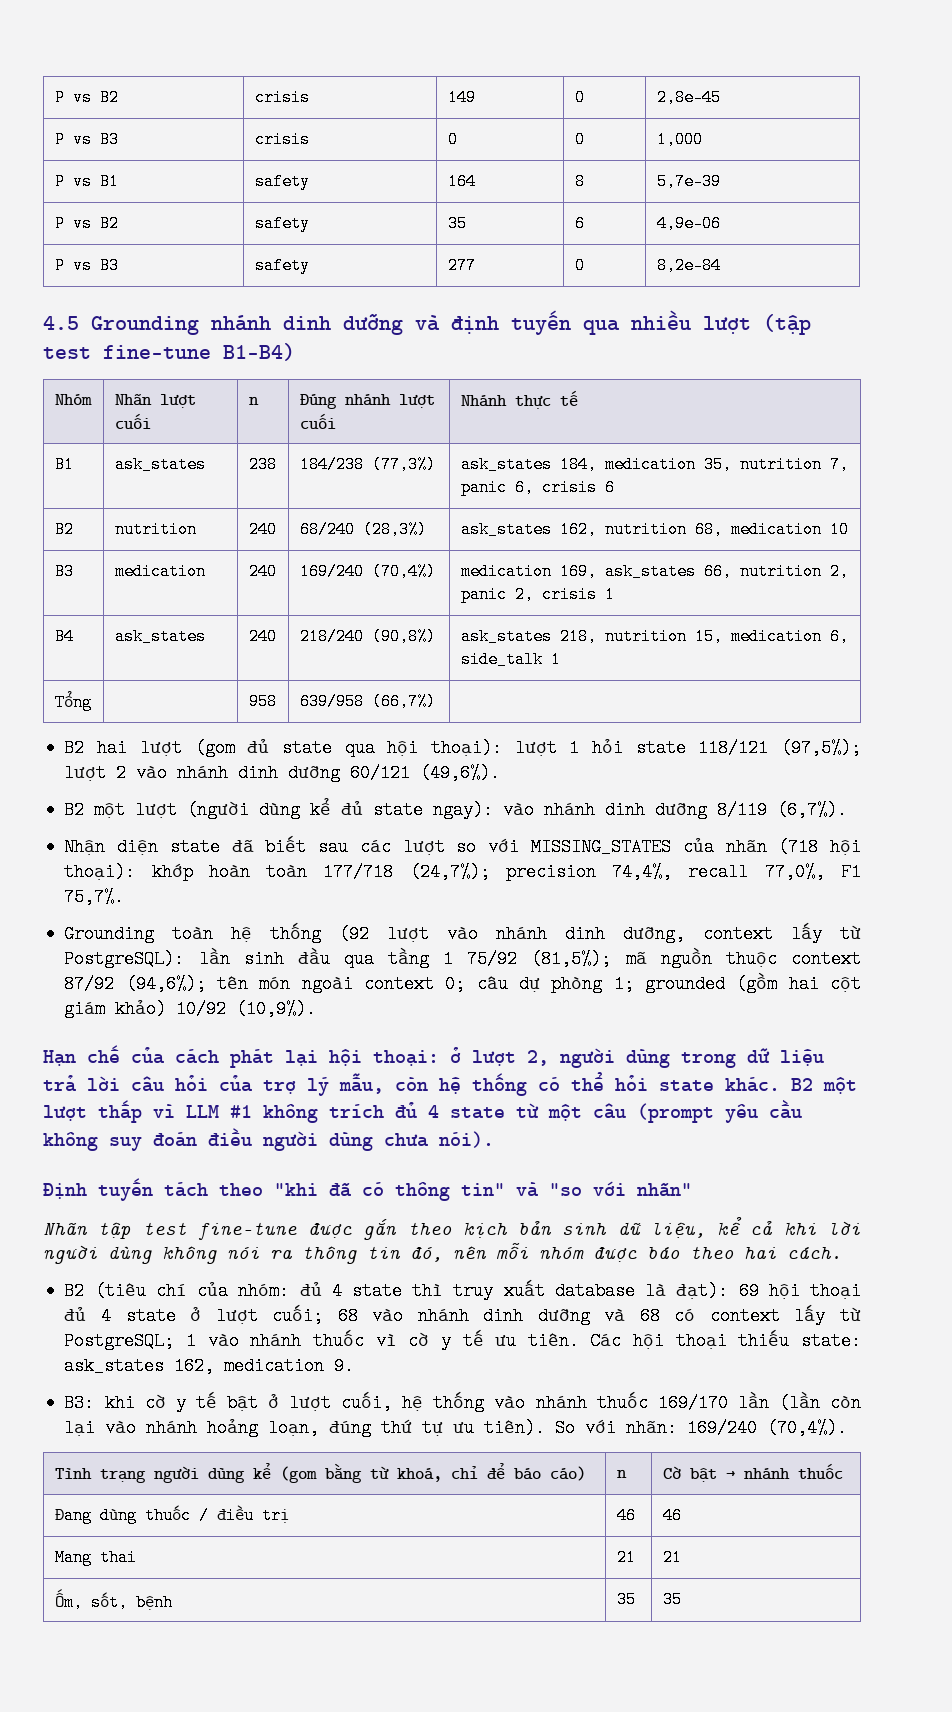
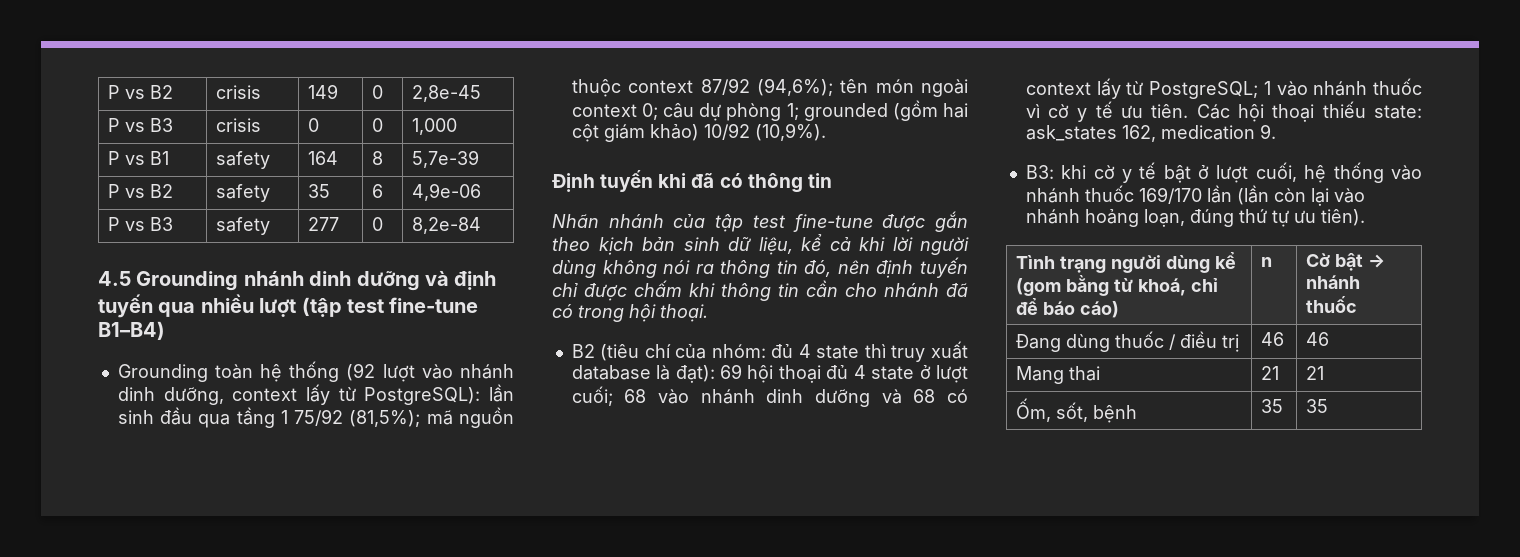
[54,394,92,405] [114,394,196,408] [114,413,151,429] [248,396,259,405] [299,394,435,409] [299,413,336,429] [460,390,578,409] [54,456,74,473] [114,456,206,473] [248,456,277,473] [299,456,436,473] [460,456,849,473] [460,479,615,496] [54,521,74,538] [114,521,197,538] [248,521,277,538] [299,521,427,538] [460,521,849,538] [54,563,74,580] [114,563,206,580] [248,563,277,580] [299,563,436,580] [460,563,849,580] [460,586,615,603] [54,628,74,645] [114,628,206,645] [248,628,277,645] [299,628,436,645] [460,628,849,645] [460,651,561,668] [54,691,92,711] [248,693,277,710] [299,693,436,710] [64,739,861,757] [64,764,501,782] [64,798,848,819] [64,835,861,856] [64,863,861,881] [64,888,125,906] // Nhóm | Nhãn lượt cuối | n | Đúng nhánh lượt cuối | Nhánh thực tế // B1 | ask_states | 238 | 184/238 (77,3%) | ask_states 184, medication 35, nutrition 7, panic 6, crisis 6 // B2 | nutrition | 240 | 68/240 (28,3%) | ask_states 162, nutrition 68, medication 10 // B3 | medication | 240 | 169/240 (70,4%) | medication 169, ask_states 66, nutrition 2, panic 2, crisis 1 // B4 | ask_states | 240 | 218/240 (90,8%) | ask_states 218, nutrition 15, medication 6, side_talk 1 // Tổng | | 958 | 639/958 (66,7%) | // B2 hai lượt (gom đủ state qua hội thoại): lượt 1 hỏi state 118/121 (97,5%); lượt 2 vào nhánh dinh dưỡng 60/121 (49,6%). // B2 một lượt (người dùng kể đủ state ngay): vào nhánh dinh dưỡng 8/119 (6,7%). // Nhận diện state đã biết sau các lượt so với MISSING_STATES của nhãn (718 hội thoại): khớp hoàn toàn 177/718 (24,7%); precision 74,4%, recall 77,0%, F1 75,7%. -> (165, 330) none
[43,1045,824,1068] [43,1072,857,1096] [43,1100,802,1123] [43,1128,494,1151] [43,1178,692,1201] [43,1223,88,1235] Hạn chế của cách phát lại hội thoại: ở lượt 2, người dùng trong dữ liệu trả lời câu hỏi của trợ lý mẫu, còn hệ thống có thể hỏi state khác. B2 một lượt thấp vì LLM #1 không trích đủ 4 state từ một câu (prompt yêu cầu không suy đoán điều người dùng chưa nói). // Định tuyến tách theo "khi đã có thông tin" và "so với nhãn" // Nhãn -> [552,170,832,193] [552,214,706,228] Định tuyến khi đã có thông tin // Nhãn nhánh của
[496,1243,842,1262] mỗi nhóm được báo theo hai cách. -> [876,257,968,278] [552,280,968,301] [552,304,708,322] định tuyến chỉ được chấm khi thông tin cần cho nhánh đã có trong hội thoại.
[555,1419,848,1437] So với nhãn: 169/240 (70,4%). -> (1365, 217) none

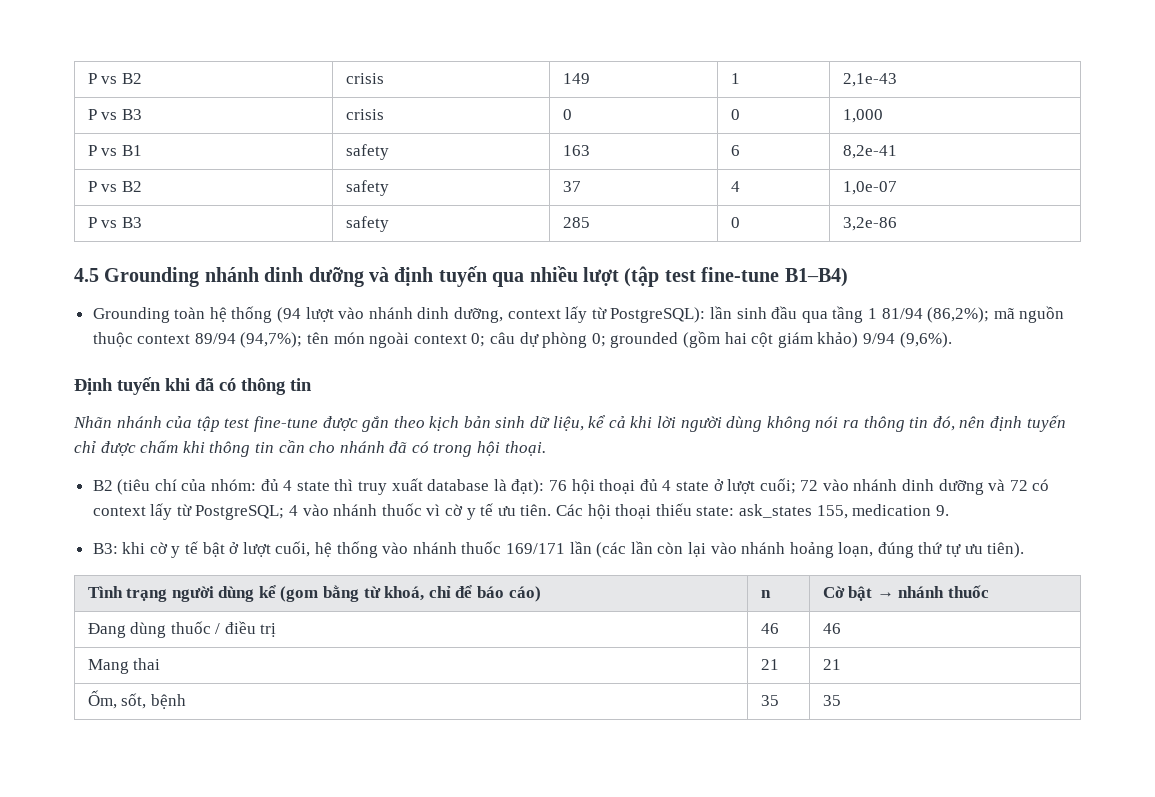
[372,85,384,99] [412,85,482,102] 0 | 2,8e-45 -> [730,73,740,84] [842,73,897,87] 1 | 2,1e-43
[308,151,339,165] [372,151,384,165] [412,150,480,168] 164 | 8 | 5,7e-39 -> [562,145,590,156] [730,145,740,156] [842,145,897,159] 163 | 6 | 8,2e-41
[308,184,331,198] [372,184,384,198] [412,183,482,201] 35 | 6 | 4,9e-06 -> [562,181,581,192] [730,181,740,192] [842,181,897,195] 37 | 4 | 1,0e-07
[308,217,340,231] [372,217,384,231] [412,217,482,234] 277 | 0 | 8,2e-84 -> [562,217,590,228] [730,217,740,228] [842,217,897,231] 285 | 0 | 3,2e-86
[346,363,376,381] (92 -> [277,307,302,323] (94
[294,409,421,427] 75/92 (81,5%); -> [881,307,990,323] 81/94 (86,2%);
[700,78,833,96] 87/92 (94,6%); -> [194,332,303,348] 89/94 (94,7%);
[786,103,799,120] 1; -> [591,333,606,347] 0;
[703,123,826,141] 10/92 (10,9%). -> [862,332,952,348] 9/94 (9,6%).
[720,364,743,379] 69 -> [548,480,567,491] 76
[624,389,647,403] 68 -> [800,480,819,491] 72
[913,389,936,403] 68 -> [1009,480,1028,491] 72
[1263,81,1271,95] 1 -> [289,505,299,516] 4
[1121,125,1156,142] 162, -> [816,505,848,519] 155,
[1138,185,1269,205] 169/170 lần (lần -> [505,541,653,558] 169/171 lần (các lần

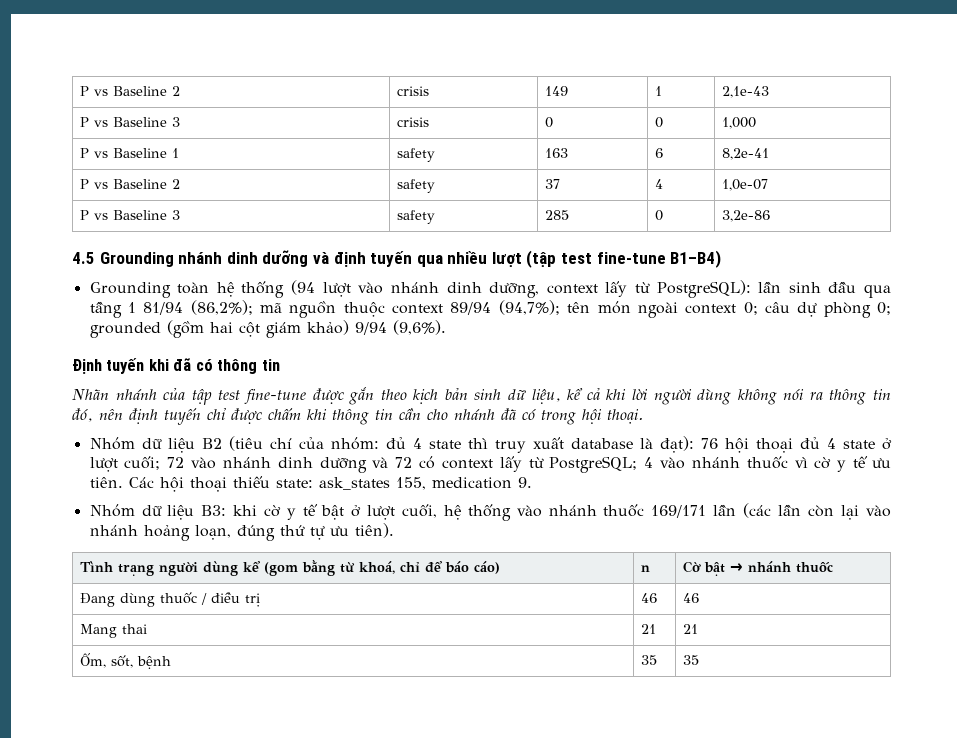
[87,73,142,84] P vs B2 -> [79,86,180,96] P vs Baseline 2
[121,109,142,120] B3 -> [112,117,180,127] Baseline 3
[121,145,142,156] B1 -> [112,148,179,158] Baseline 1
[121,181,142,192] B2 -> [112,179,180,189] Baseline 2
[121,217,142,228] B3 -> [112,210,180,220] Baseline 3
(546, 448) none -> [89,437,195,453] Nhóm dữ liệu
(949, 510) none -> [89,504,195,520] Nhóm dữ liệu

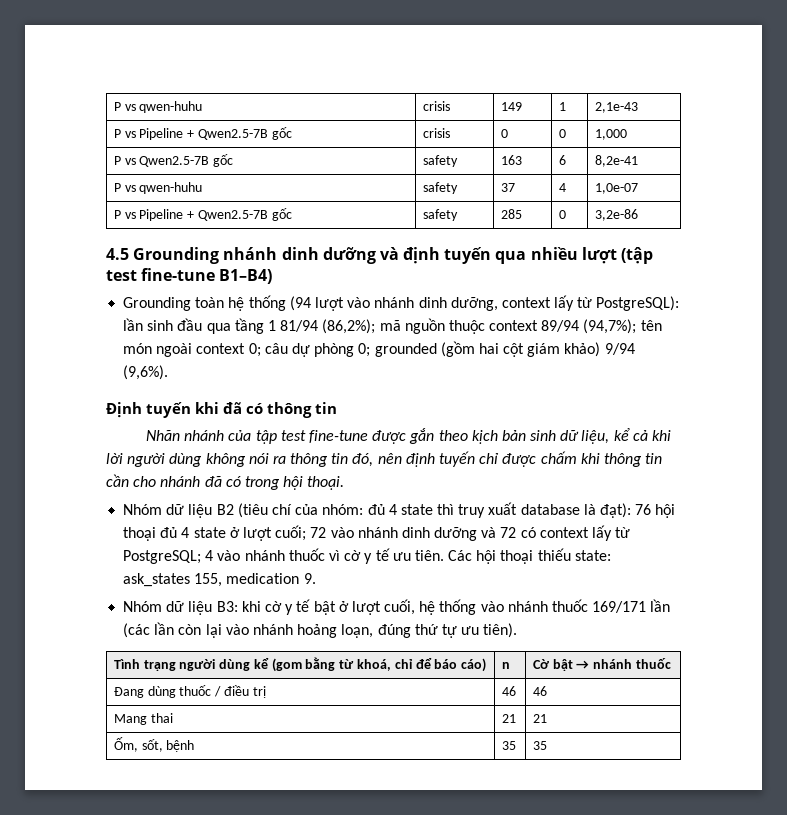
[79,86,180,96] P vs Baseline 2 -> [113,101,203,113] P vs qwen-huhu
[112,117,180,127] Baseline 3 -> [139,127,292,140] Pipeline + Qwen2.5-7B gốc
[112,148,179,158] Baseline 1 -> [139,154,234,167] Qwen2.5-7B gốc
[112,179,180,189] Baseline 2 -> [139,182,203,194] qwen-huhu
[112,210,180,220] Baseline 3 -> [139,208,292,221] Pipeline + Qwen2.5-7B gốc

